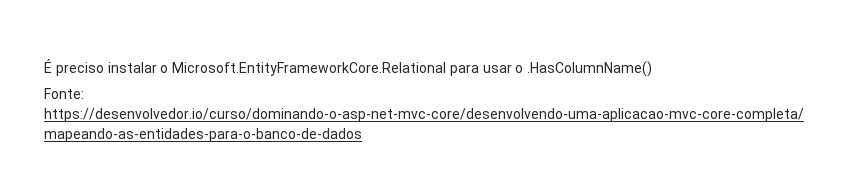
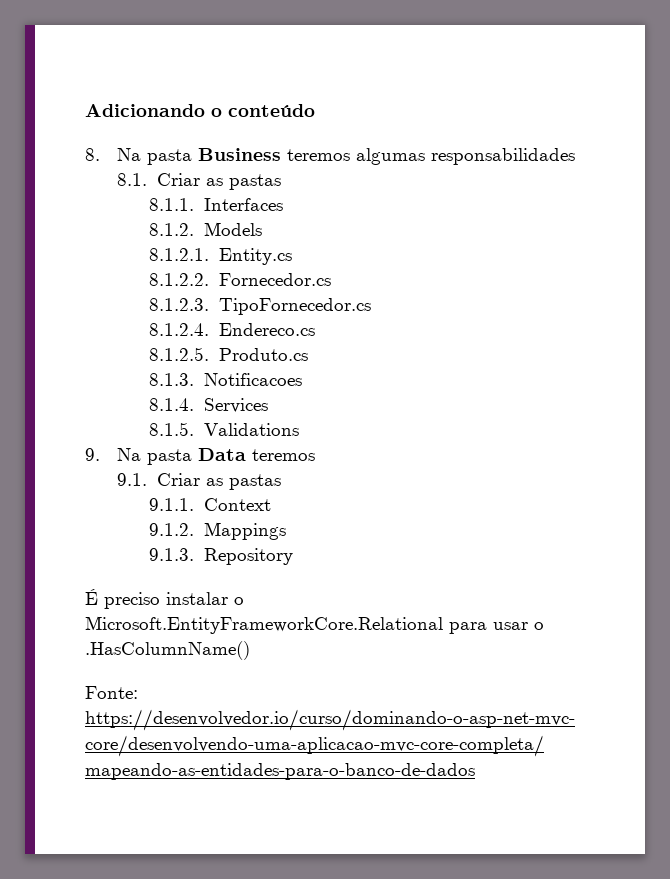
(44, 66) none -> [85,104,315,117] [85,148,576,165] [117,173,281,190] [149,198,283,211] [149,222,262,236] [149,248,292,265] [149,273,331,286] [149,298,371,315] [149,323,315,336] [149,347,308,361] [149,373,302,386] [149,398,268,413] [149,422,299,436] [85,448,316,465] [117,473,281,490] [149,498,271,511] [149,522,286,540] [149,548,293,565] Adicionando o conteúdo // 8. Na pasta Business teremos algumas responsabilidades // 8.1. Criar as pastas // 8.1.1. Interfaces // 8.1.2. Models // 8.1.2.1. Entity.cs // 8.1.2.2. Fornecedor.cs // 8.1.2.3. TipoFornecedor.cs // 8.1.2.4. Endereco.cs // 8.1.2.5. Produto.cs // 8.1.3. Notificacoes // 8.1.4. Services // 8.1.5. Validations // 9. Na pasta Data teremos // 9.1. Criar as pastas // 9.1.1. Context // 9.1.2. Mappings // 9.1.3. Repository //

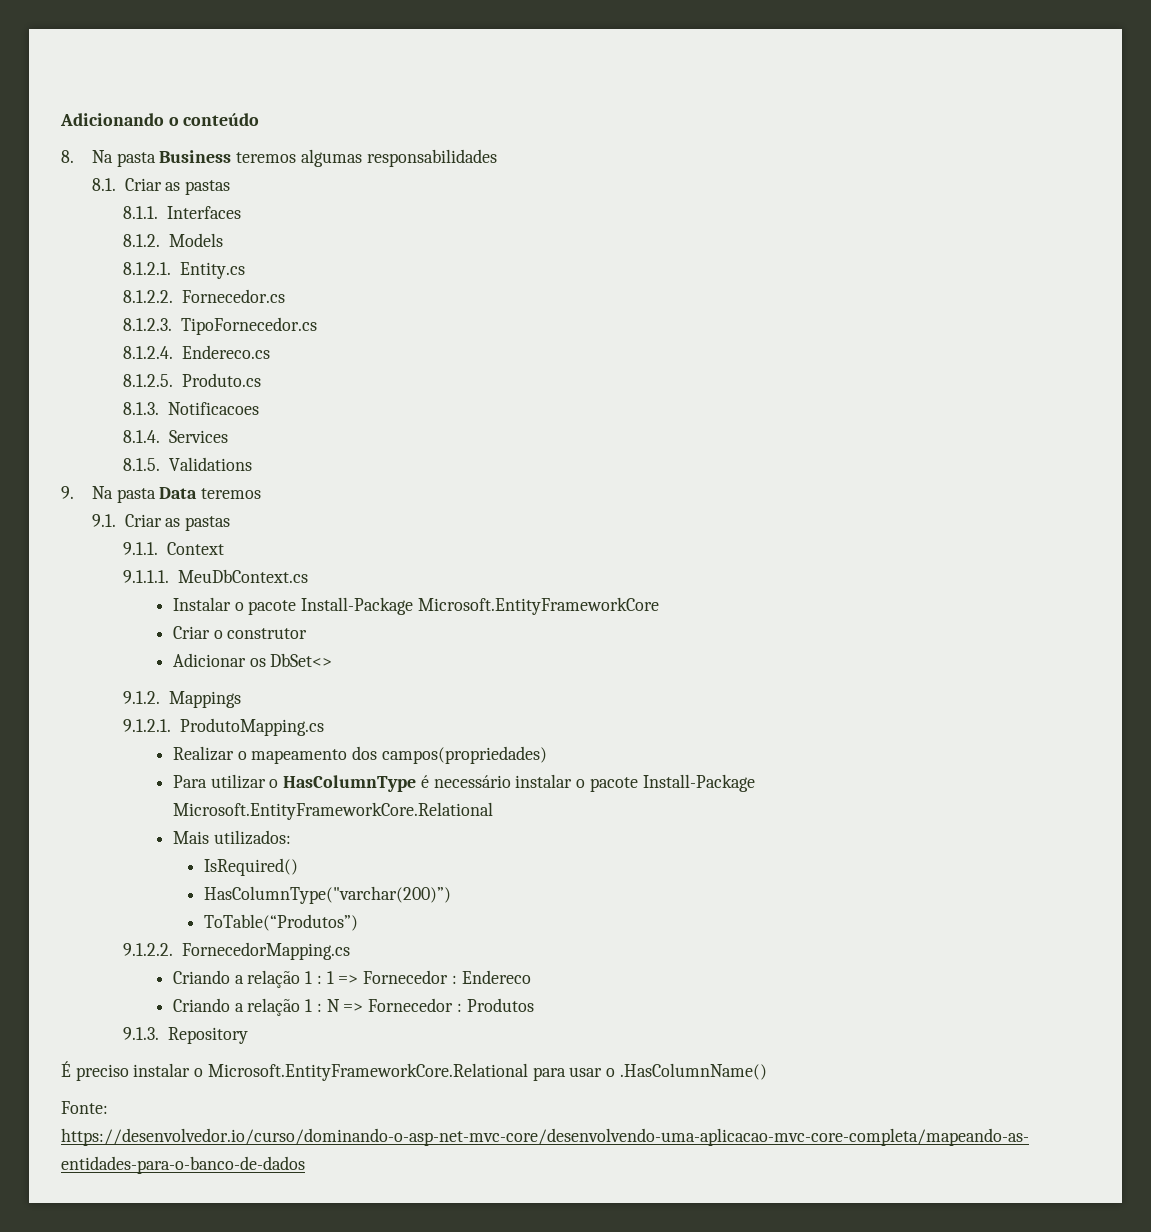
[149,522,286,540] 9.1.2. Mappings -> [122,569,308,583] [173,597,659,615] [173,626,308,639] [173,653,333,667] [122,691,241,708] [122,718,324,736] [173,746,547,764] [173,774,755,792] [173,802,494,820] [173,830,291,845] [203,858,298,876] [203,886,451,904] [203,914,358,931] [122,942,350,960] [173,970,531,988] [173,998,534,1016] 9.1.1.1. MeuDbContext.cs // Instalar o pacote Install-Package Microsoft.EntityFrameworkCore // Criar o construtor // Adicionar os DbSet<> // 9.1.2. Mappings // 9.1.2.1. ProdutoMapping.cs // Realizar o mapeamento dos campos(propriedades) // Para utilizar o HasColumnType é necessário instalar o pacote Install-Package Microsoft.EntityFrameworkCore.Relational // Mais utilizados: // IsRequired() // HasColumnType("varchar(200)”) // ToTable(“Produtos”) // 9.1.2.2. FornecedorMapping.cs // Criando a relação 1 : 1 => Fornecedor : Endereco // Criando a relação 1 : N => Fornecedor : Produtos

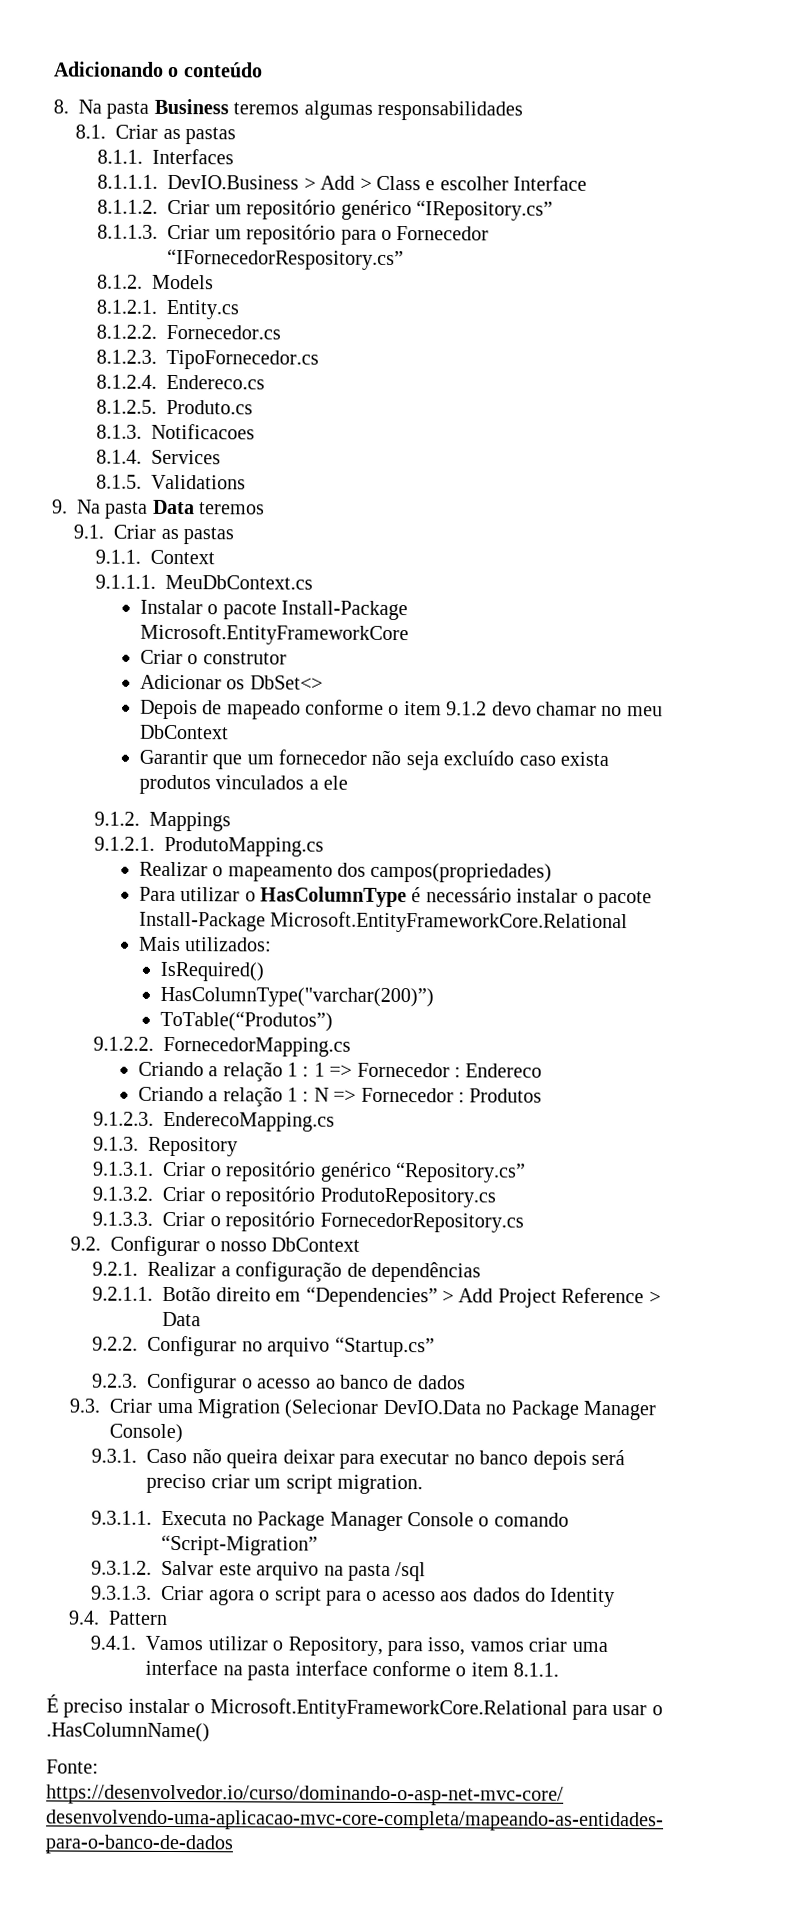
(241, 212) none -> [97,174,588,191] [97,199,554,221] [97,224,490,245] [167,248,405,271] // 8.1.1.1. DevIO.Business > Add > Class e escolher Interface // 8.1.1.2. Criar um repositório genérico “IRepository.cs” // 8.1.1.3. Criar um repositório para o Fornecedor “IFornecedorRespository.cs”
(333, 660) none -> [139,699,663,720] [138,724,229,740] [138,749,609,771] [138,774,348,795] // Depois de mapeado conforme o item 9.1.2 devo chamar no meu DbContext // Garantir que um fornecedor não seja excluído caso exista produtos vinculados a ele
[122,1027,248,1044] 9.1.3. Repository -> [93,1111,336,1132] [93,1136,239,1157] [93,1161,527,1183] [92,1186,496,1208] [92,1211,524,1233] [70,1235,361,1257] [92,1261,482,1283] [92,1285,661,1308] [162,1311,202,1327] [92,1335,435,1358] [92,1372,466,1394] [69,1398,657,1421] [109,1423,184,1444] [91,1448,626,1470] [146,1473,424,1495] [91,1510,569,1532] [161,1534,319,1556] [91,1560,427,1582] [91,1585,616,1608] [68,1610,169,1625] [90,1635,608,1657] [145,1659,560,1681] 9.1.2.3. EnderecoMapping.cs // 9.1.3. Repository // 9.1.3.1. Criar o repositório genérico “Repository.cs” // 9.1.3.2. Criar o repositório ProdutoRepository.cs // 9.1.3.3. Criar o repositório FornecedorRepository.cs // 9.2. Configurar o nosso DbContext // 9.2.1. Realizar a configuração de dependências // 9.2.1.1. Botão direito em “Dependencies” > Add Project Reference > Data // 9.2.2. Configurar no arquivo “Startup.cs” // 9.2.3. Configurar o acesso ao banco de dados // 9.3. Criar uma Migration (Selecionar DevIO.Data no Package Manager Console) // 9.3.1. Caso não queira deixar para executar no banco depois será preciso criar um script migration. // 9.3.1.1. Executa no Package Manager Console o comando “Script-Migration” // 9.3.1.2. Salvar este arquivo na pasta /sql // 9.3.1.3. Criar agora o script para o acesso aos dados do Identity // 9.4. Pattern // 9.4.1. Vamos utilizar o Repository, para isso, vamos criar uma interface na pasta interface conforme o item 8.1.1.

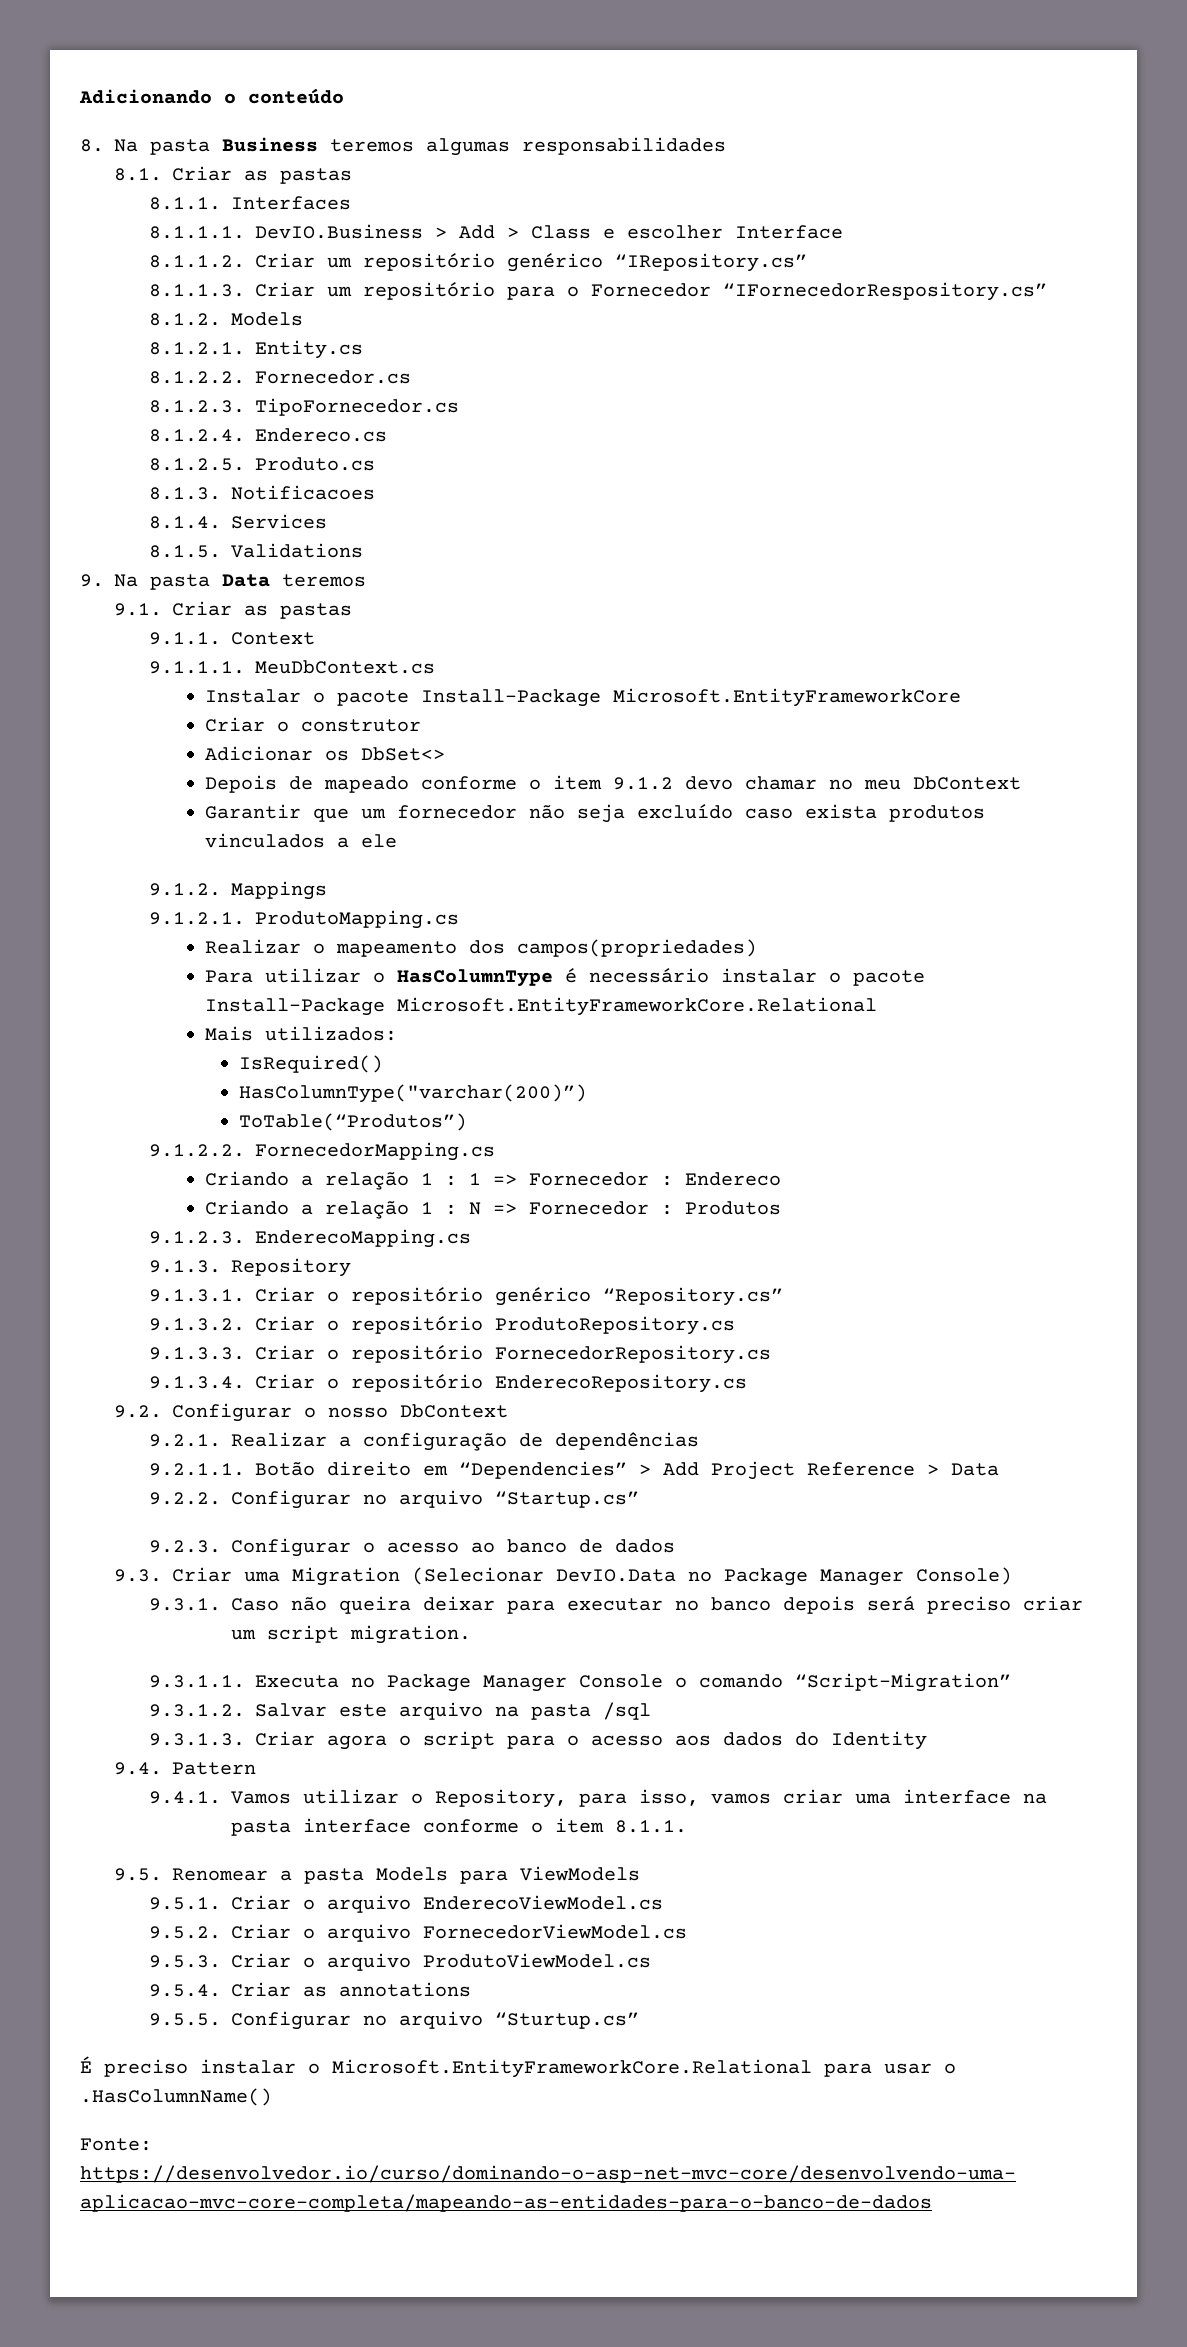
(524, 1222) none -> [148,1374,747,1393] // 9.1.3.4. Criar o repositório EnderecoRepository.cs
(560, 1669) none -> [114,1866,641,1884] [148,1895,663,1913] [148,1924,687,1942] [148,1953,651,1971] [148,1982,471,1997] [148,2011,639,2030] // 9.5. Renomear a pasta Models para ViewModels // 9.5.1. Criar o arquivo EnderecoViewModel.cs // 9.5.2. Criar o arquivo FornecedorViewModel.cs // 9.5.3. Criar o arquivo ProdutoViewModel.cs // 9.5.4. Criar as annotations // 9.5.5. Configurar no arquivo “Sturtup.cs”

